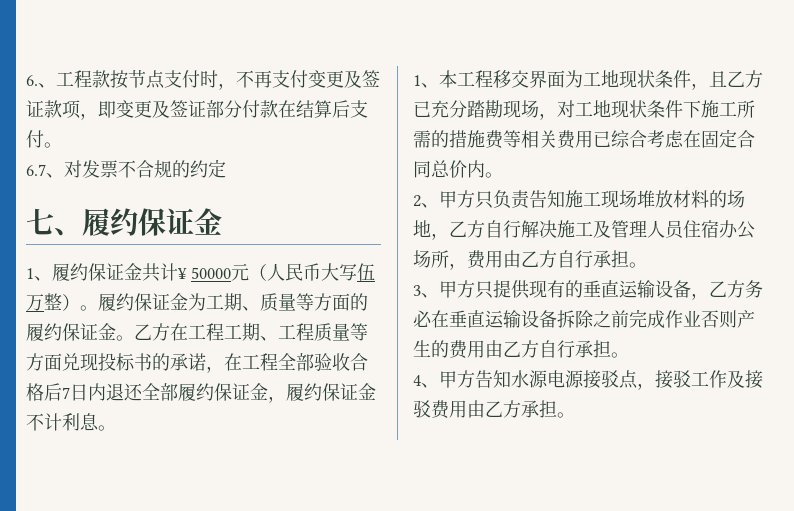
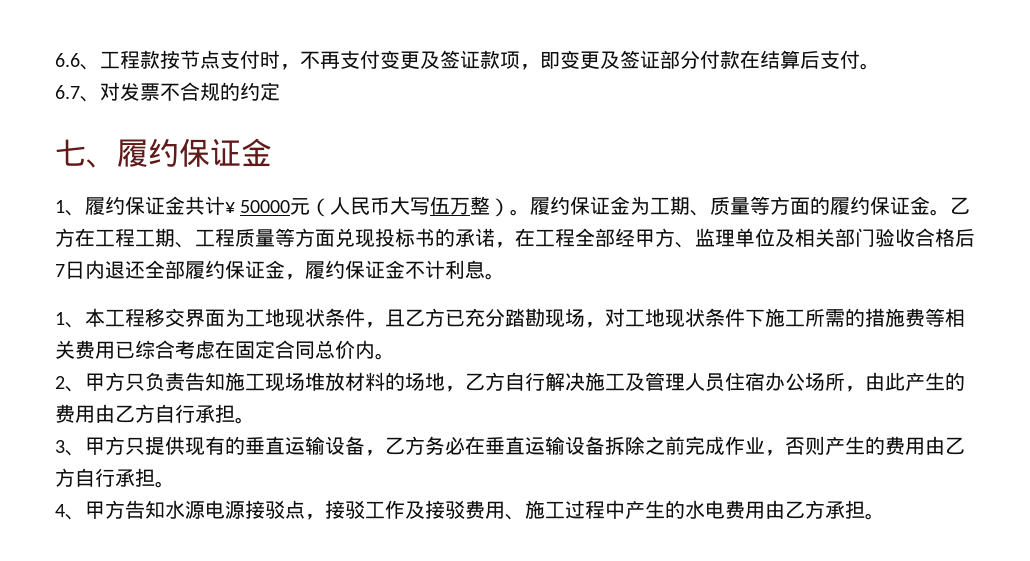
[26,75,38,86] 6. -> [55,53,80,67] 6.6
(314, 362) none -> [615,228,875,248] 经甲方、监理单位及相关部门
(467, 266) none -> [865,372,965,391] 由此产生的
(701, 318) none -> [765,450,785,456] ，
(467, 409) none -> [505,500,765,520] 、施工过程中产生的水电费用

